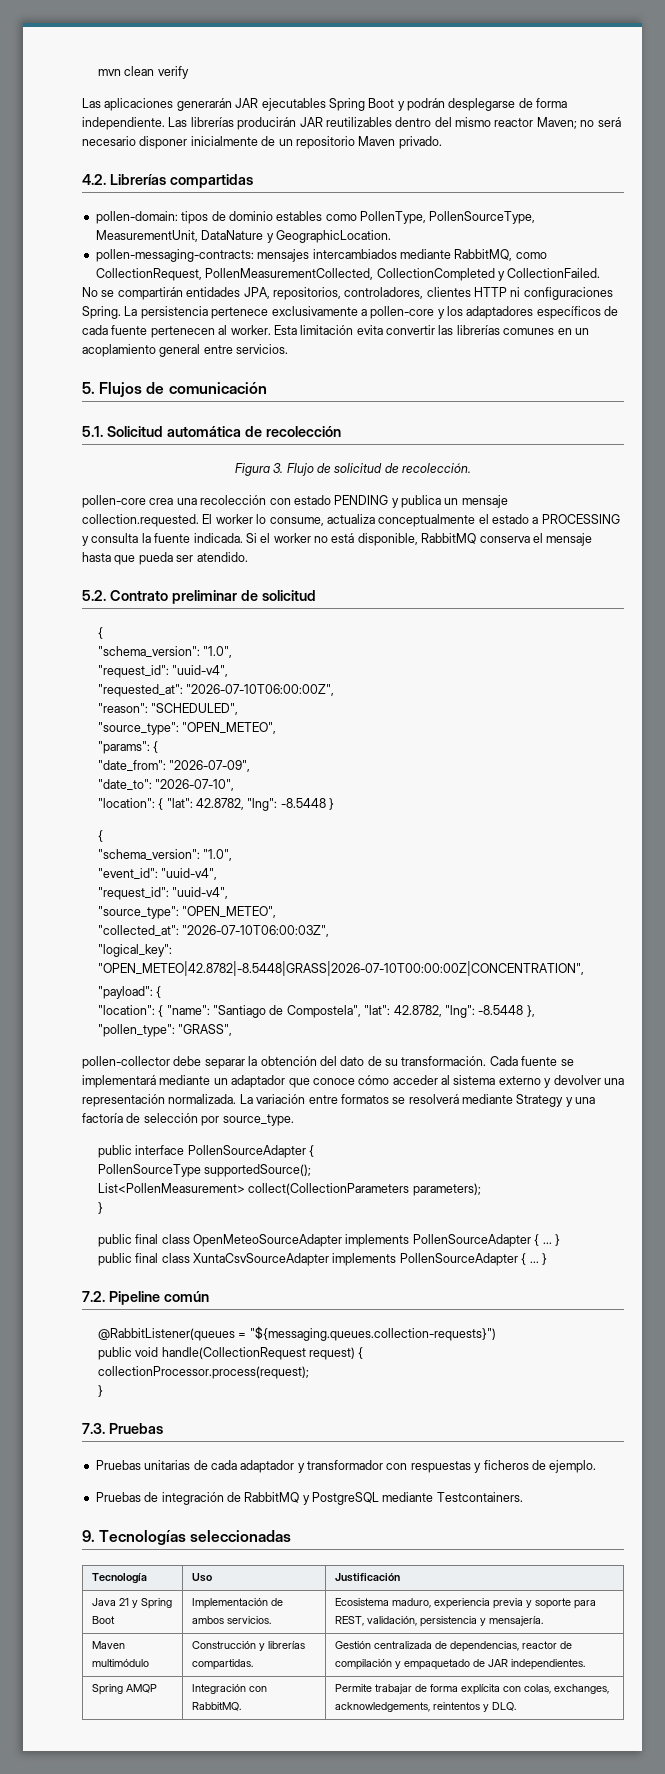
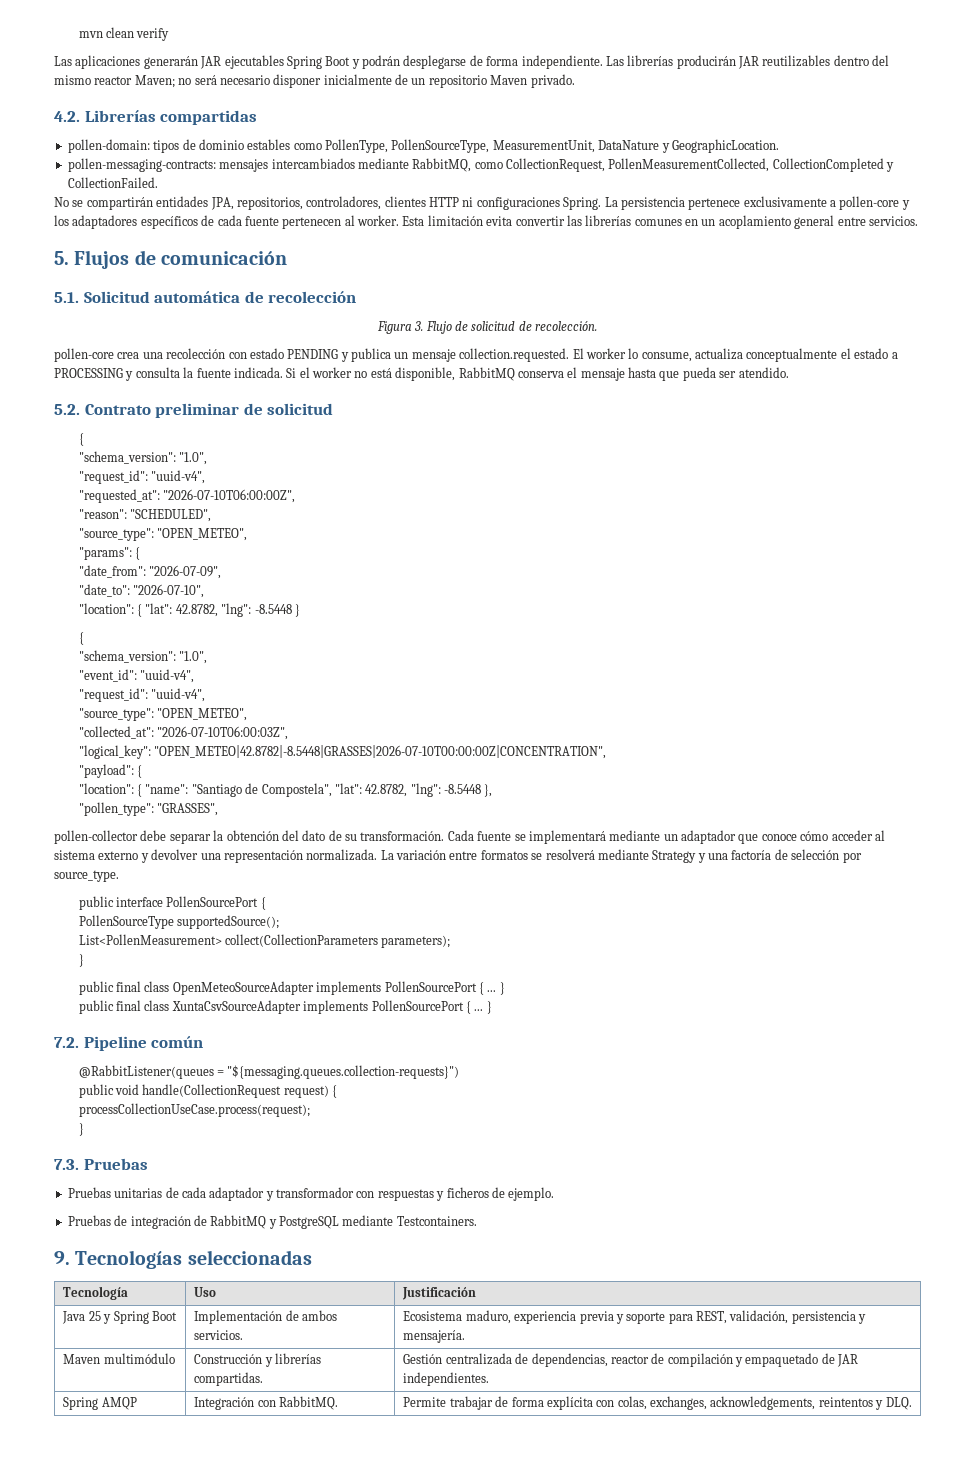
[97,961,584,976] "OPEN_METEO|42.8782|-8.5448|GRASS|2026-07-10T00:00:00Z|CONCENTRATION", -> [154,745,607,759] "OPEN_METEO|42.8782|-8.5448|GRASSES|2026-07-10T00:00:00Z|CONCENTRATION",
[178,1024,233,1036] "GRASS", -> [157,803,219,816] "GRASSES",
[187,1145,306,1158] PollenSourceAdapter -> [166,896,259,907] PollenSourcePort
[412,1234,531,1247] PollenSourceAdapter -> [384,981,477,992] PollenSourcePort
[399,1253,518,1266] PollenSourceAdapter -> [371,1000,464,1011] PollenSourcePort
[97,1366,309,1379] collectionProcessor.process(request); -> [78,1103,310,1117] processCollectionUseCase.process(request);
[118,1598,129,1606] 21 -> [88,1311,101,1321] 25

